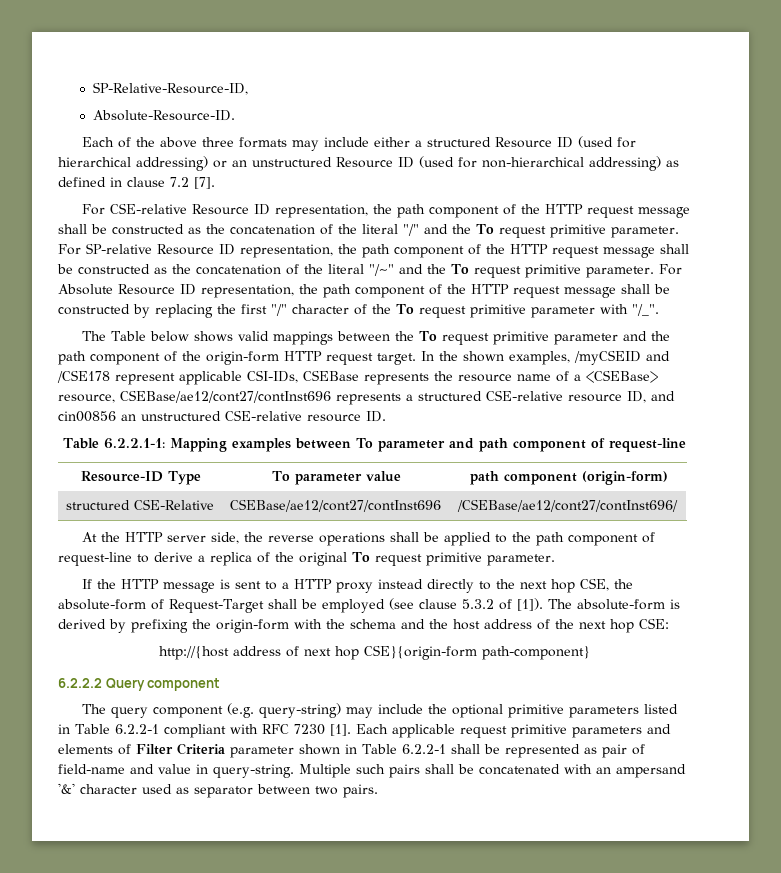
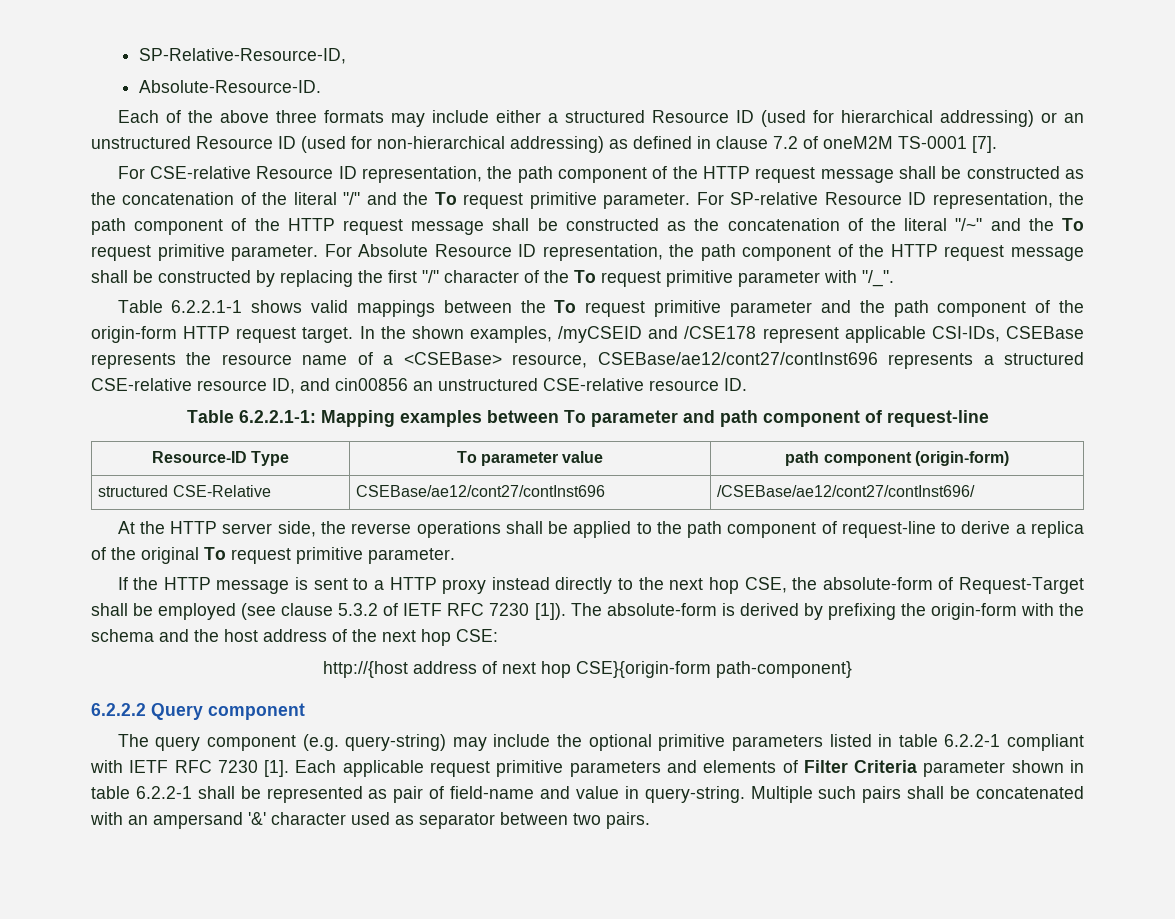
(189, 182) none -> [803,136,967,149] of oneM2M TS-0001
[81,331,189,342] The Table below -> [117,300,243,313] Table 6.2.2.1-1
(512, 604) none -> [403,603,530,616] IETF RFC 7230
[75,724,110,734] Table -> [898,734,938,747] table
(258, 729) none -> [129,760,169,773] IETF
[362,744,397,754] Table -> [91,786,130,799] table

